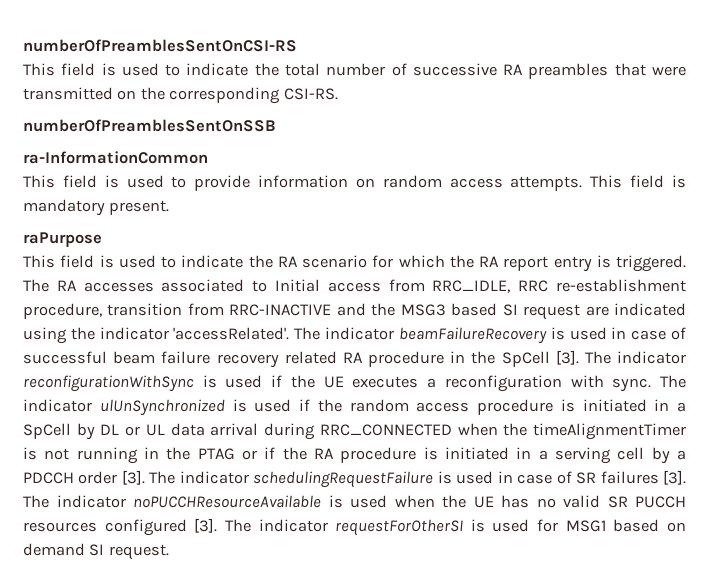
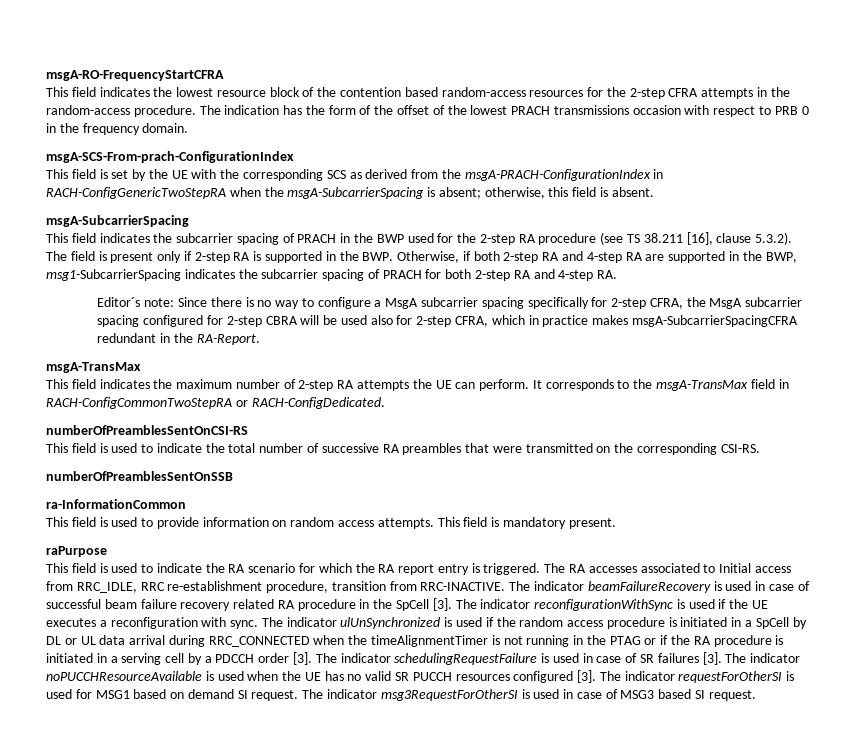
(23, 45) none -> [46,70,224,81] [46,87,790,99] [46,105,809,117] [46,123,189,135] [46,151,294,163] [46,169,664,181] [46,187,654,199] [46,215,189,227] [46,232,793,245] [46,251,797,263] [46,269,618,281] [97,297,803,309] [97,315,798,327] [97,333,260,345] [46,362,141,373] [46,379,789,391] [46,397,385,409] msgA-RO-FrequencyStartCFRA // This field indicates the lowest resource block of the contention based random-access resources for the 2-step CFRA attempts in the random-access procedure. The indication has the form of the offset of the lowest PRACH transmissions occasion with respect to PRB 0 in the frequency domain. // msgA-SCS-From-prach-ConfigurationIndex // This field is set by the UE with the corresponding SCS as derived from the msgA-PRACH-ConfigurationIndex in RACH-ConfigGenericTwoStepRA when the msgA-SubcarrierSpacing is absent; otherwise, this field is absent. // msgA-SubcarrierSpacing // This field indicates the subcarrier spacing of PRACH in the BWP used for the 2-step RA procedure (see TS 38.211 [16], clause 5.3.2). The field is present only if 2-step RA is supported in the BWP. Otherwise, if both 2-step RA and 4-step RA are supported in the BWP, msg1-SubcarrierSpacing indicates the subcarrier spacing of PRACH for both 2-step RA and 4-step RA. // Editor´s note: Since there is no way to configure a MsgA subcarrier spacing specifically for 2-step CFRA, the MsgA subcarrier spacing configured for 2-step CBRA will be used also for 2-step CFRA, which in practice makes msgA-SubcarrierSpacingCFRA redundant in the RA-Report. // msgA-TransMax // This field indicates the maximum number of 2-step RA attempts the UE can perform. It corresponds to the msgA-TransMax field in RACH-ConfigCommonTwoStepRA or RACH-ConfigDedicated. //
[229,303,686,320] [23,327,290,344] RRC-INACTIVE and the MSG3 based SI request are indicated using the indicator 'accessRelated'. -> [420,582,506,591] RRC-INACTIVE.
(169, 552) none -> [302,689,756,701] The indicator msg3RequestForOtherSI is used in case of MSG3 based SI request.

